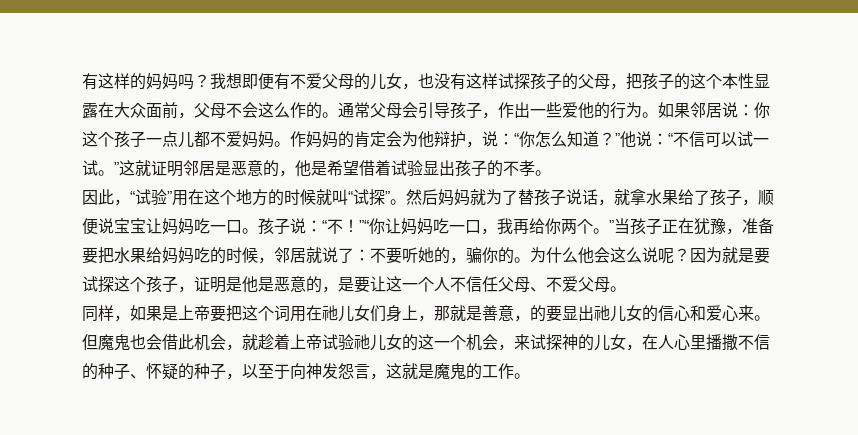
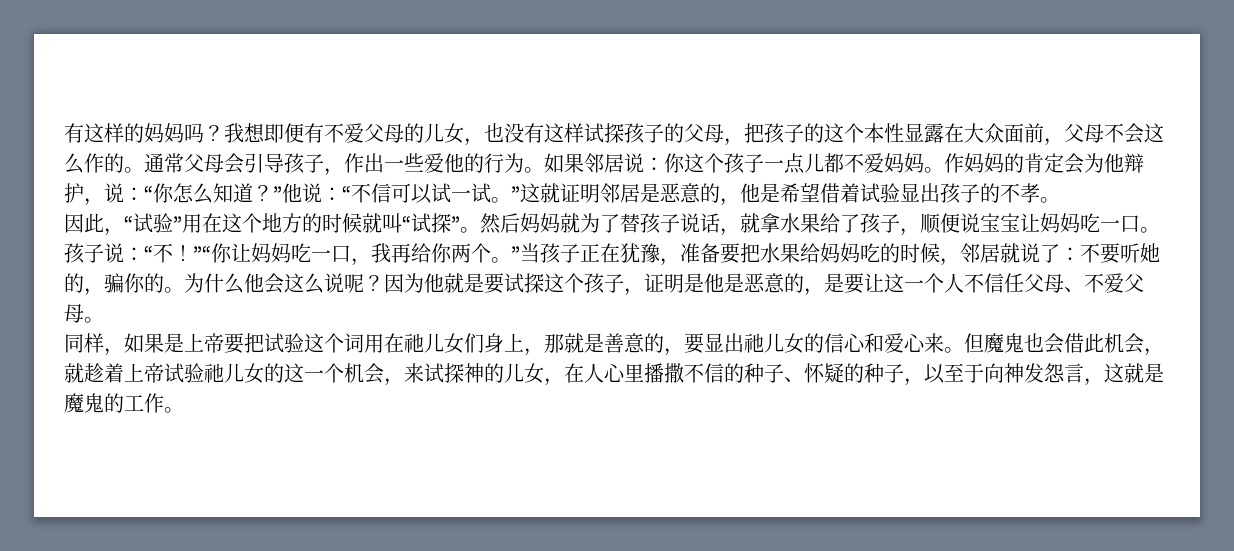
(722, 255) none -> [424,273,444,293] 他
(242, 313) none -> [264,333,304,353] 试验
[514,305,546,322] ，的 -> [644,333,684,356] 的，

